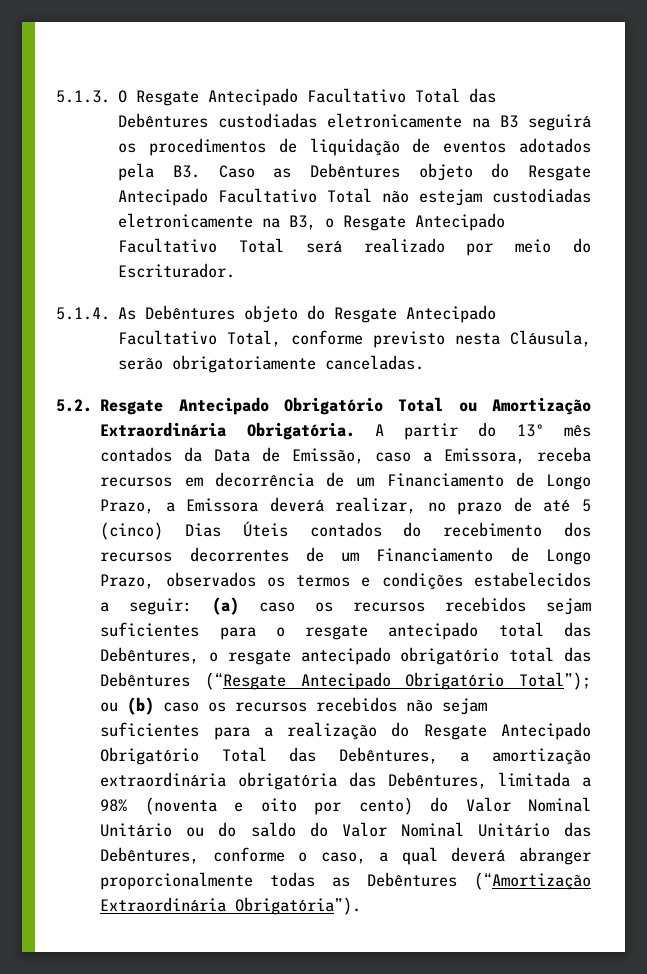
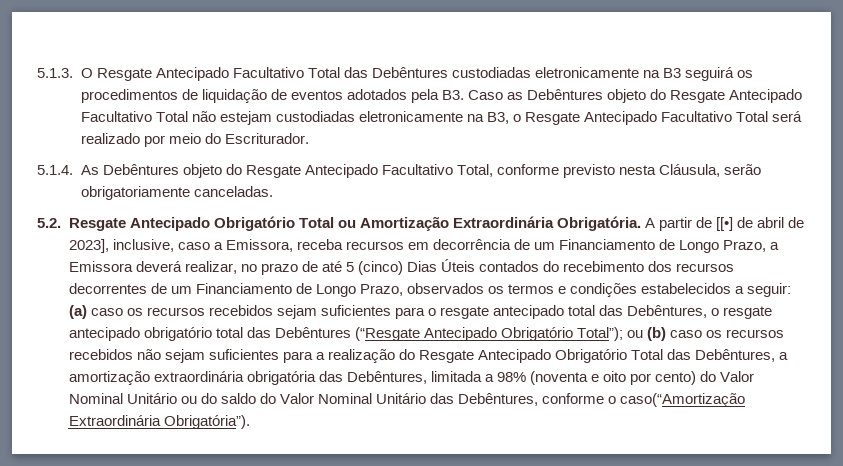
[478,422,591,437] [100,447,364,464] do 13º mês contados da Data de Emissão, -> [695,217,805,231] [68,239,174,253] de [[•] de abril de 2023], inclusive,
[320,847,591,865] [100,872,591,890] caso, a qual deverá abranger proporcionalmente todas as Debêntures (“Amortização -> [620,393,746,407] caso(“Amortização

